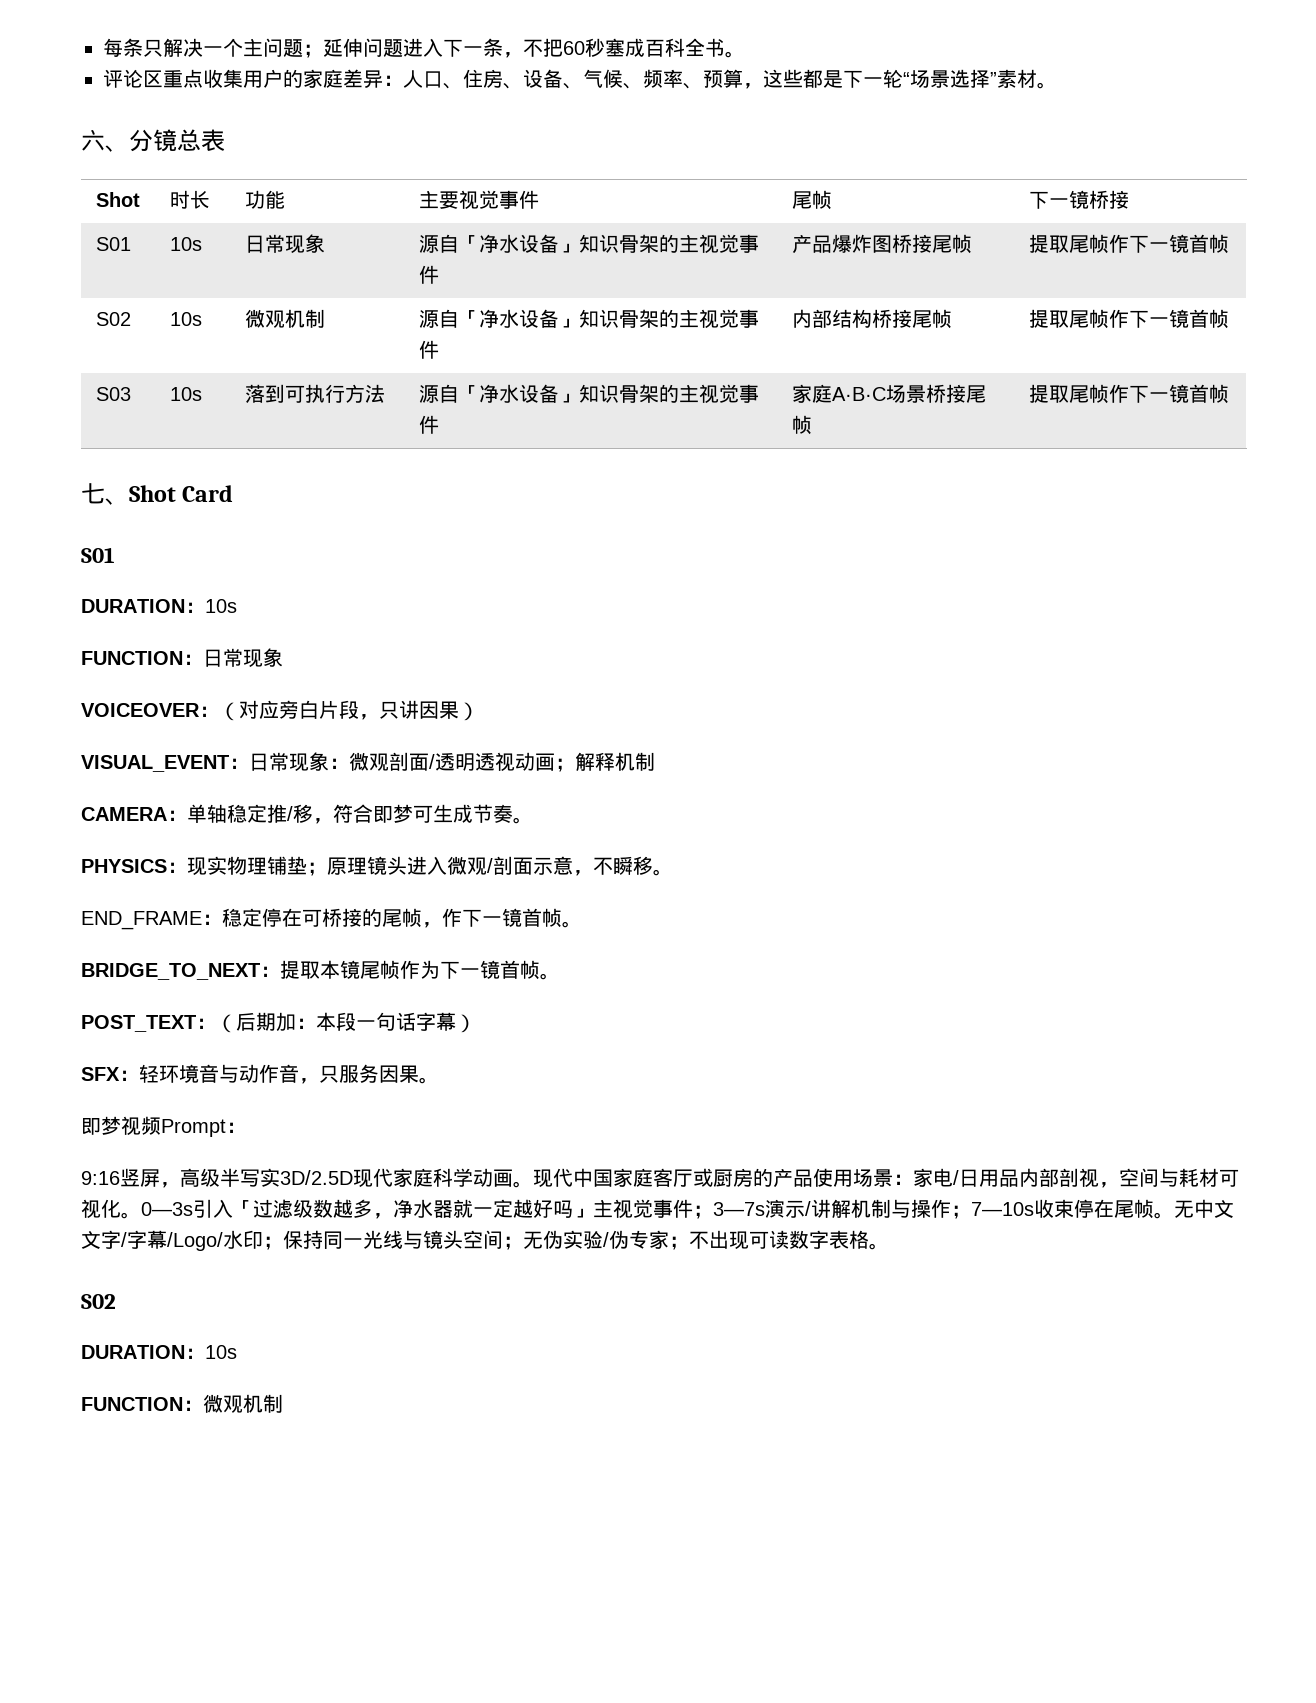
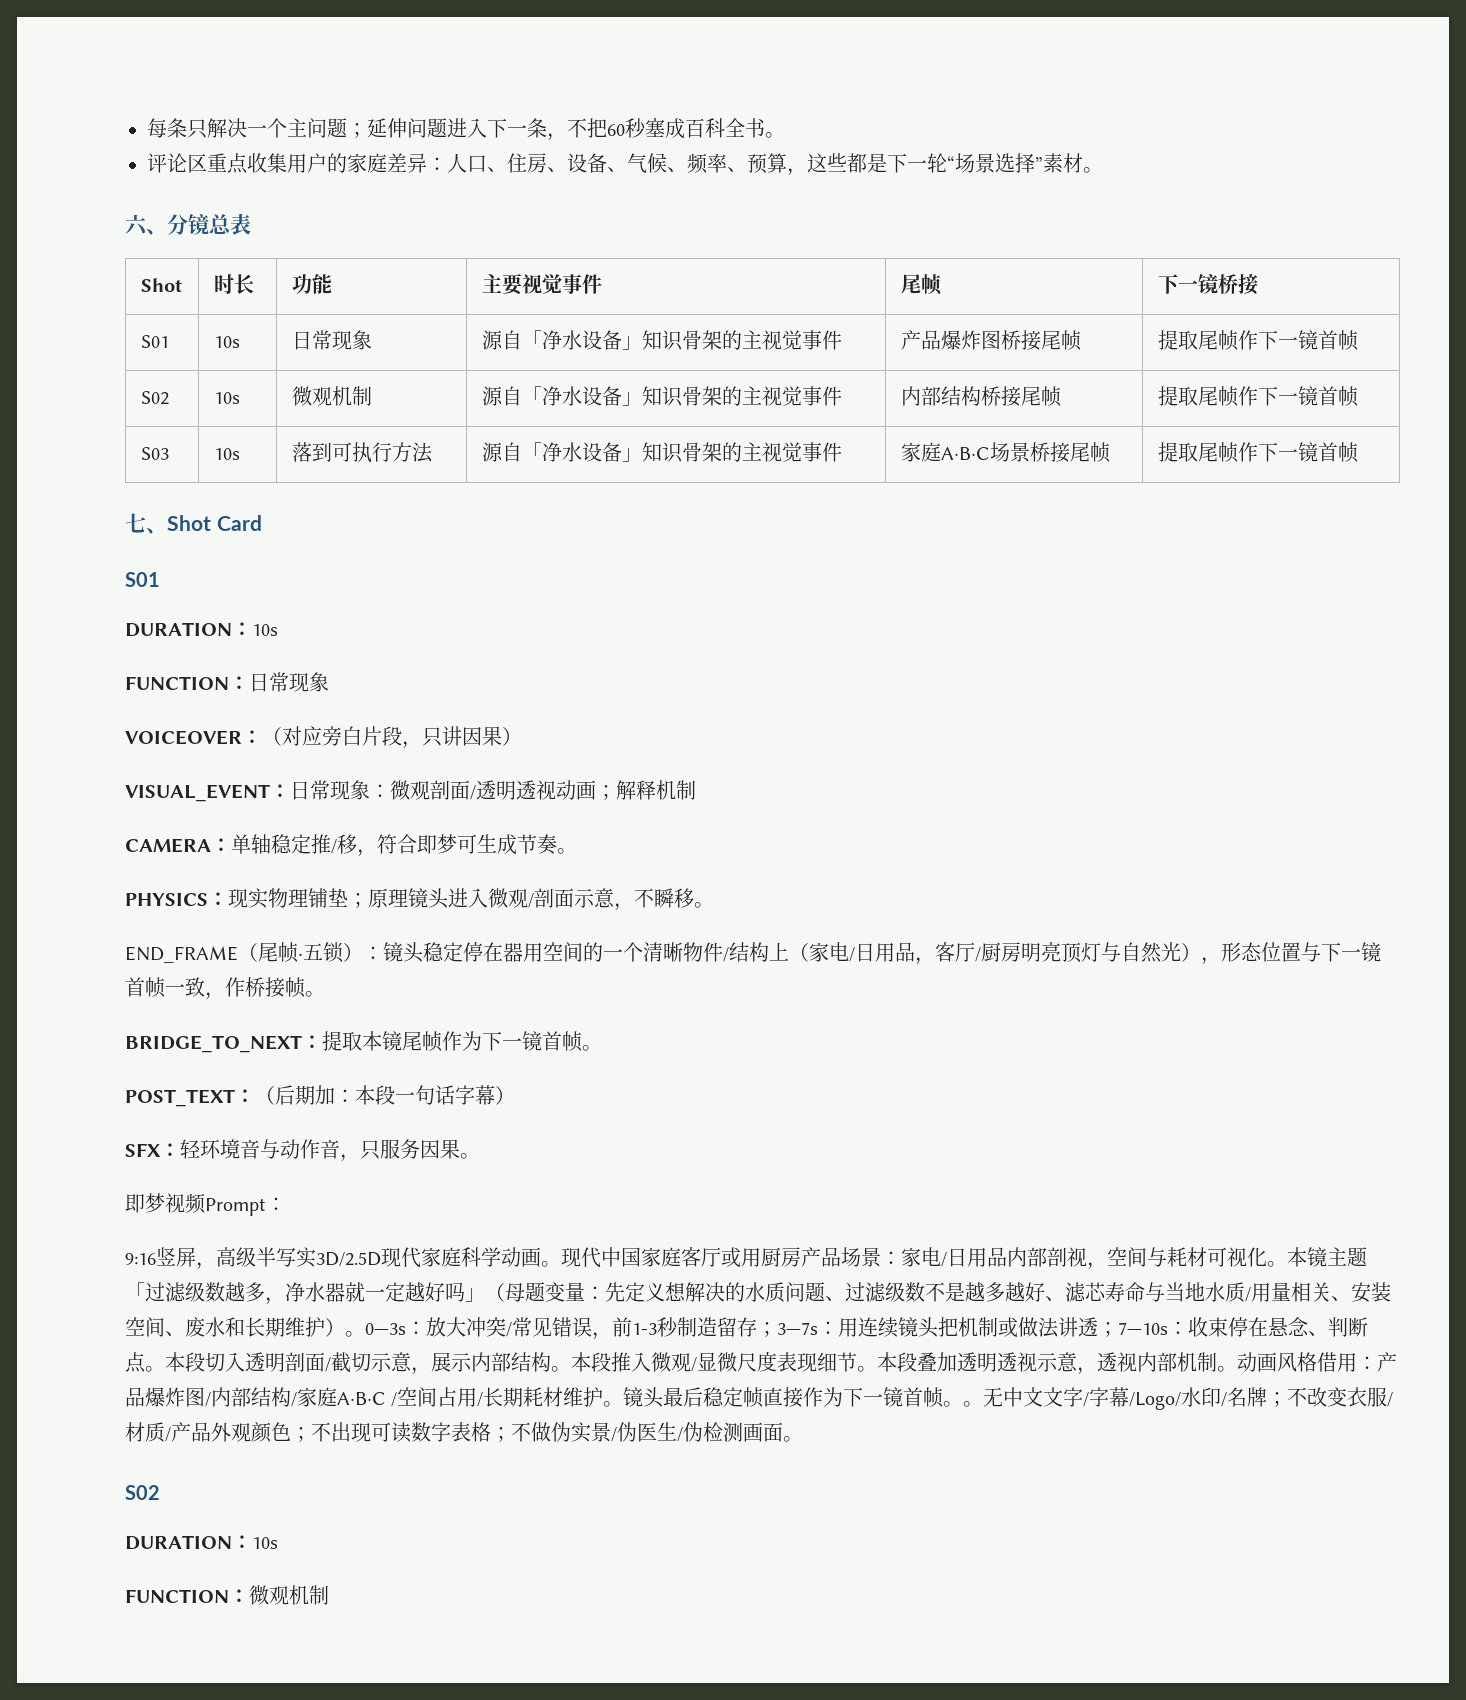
[202,908,542,928] ：稳定停在可桥接的尾帧，作下一镜首 -> [238,942,1381,965] [125,977,285,1000] （尾帧·五锁）：镜头稳定停在器用空间的一个清晰物件/结构上（家电/日用品，客厅/厨房明亮顶灯与自然光），形态位置与下一镜首帧一致，作桥接
[713,1168,853,1187] 厨房的产品使用 -> [741,1247,841,1267] 用厨房产品
[141,1199,233,1218] 0—3s引入 -> [1287,1247,1367,1267] 本镜主题
[593,1199,1154,1219] 主视觉事件；3—7s演示/讲解机制与操作；7—10s收束停在尾帧 -> [485,1282,1391,1303] [125,1317,1368,1340] [125,1351,1397,1375] [125,1387,964,1408] （母题变量：先定义想解决的水质问题、过滤级数不是越多越好、滤芯寿命与当地水质/用量相关、安装空间、废水和长期维护）。0—3s：放大冲突/常见错误，前1-3秒制造留存；3—7s：用连续镜头把机制或做法讲透；7—10s：收束停在悬念、判断点。本段切入透明剖面/截切示意，展示内部结构。本段推入微观/显微尺度表现细节。本段叠加透明透视示意，透视内部机制。动画风格借用：产品爆炸图/内部结构/家庭A·B·C /空间占用/长期耗材维护。镜头最后稳定帧直接作为下一镜首帧。
[263,1230,669,1250] ；保持同一光线与镜头空间；无伪实验/伪专家 -> [1221,1387,1394,1407] [125,1422,291,1443] /名牌；不改变衣服/材质/产品外观颜色
(869, 1239) none -> [491,1422,783,1443] ；不做伪实景/伪医生/伪检测画面

